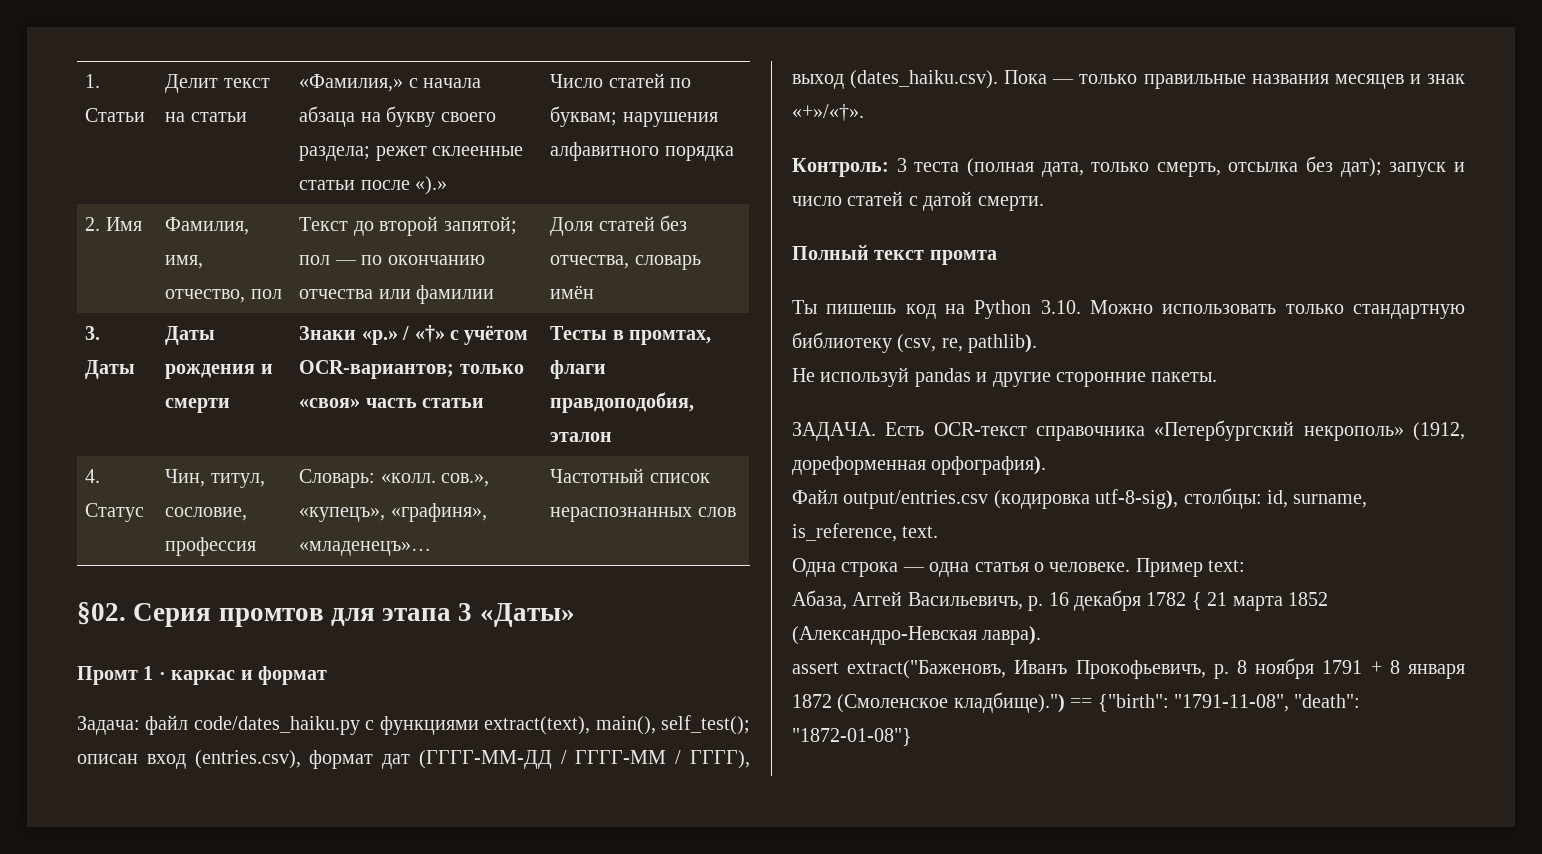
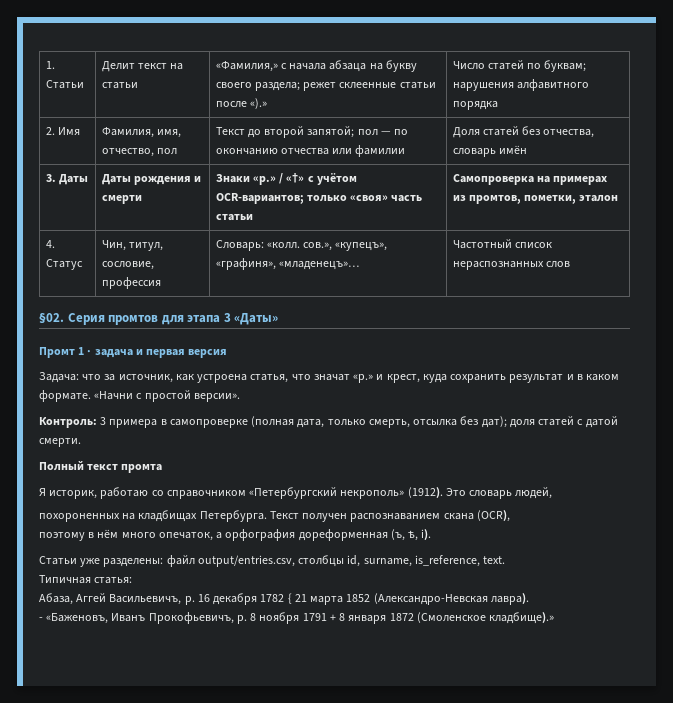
[550,326,712,345] [550,360,607,379] [550,392,695,413] Тесты в промтах, флаги правдоподобия, -> [452,174,608,185] [452,195,577,204] Самопроверка на примерах из промтов, пометки,
[171,666,327,685] [77,715,750,735] [77,750,750,769] [792,70,1465,89] [792,104,864,121] каркас и формат // Задача: файл code/dates_haiku.py с функциями extract(text), main(), self_test(); описан вход (entries.csv), формат дат (ГГГГ-ММ-ДД / ГГГГ-ММ / ГГГГ), выход (dates_haiku.csv). Пока — только правильные названия месяцев и знак «+»/«†». -> [94,349,228,358] [39,372,620,383] [39,390,240,402] задача и первая версия // Задача: что за источник, как устроена статья, что значат «р.» и крест, куда сохранить результат и в каком формате. «Начни с простой версии».
[914,162,960,172] теста -> [109,419,248,428] примера в самопроверке
[1389,162,1465,177] [792,196,842,206] запуск и число -> [509,419,535,428] доля
[792,300,1465,319] [792,332,1038,353] [792,367,1218,387] [792,420,1465,441] [792,456,1047,475] [792,488,1368,509] [792,523,939,542] [792,558,1246,577] Ты пишешь код на Python 3.10. Можно использовать только стандартную библиотеку (csv, re, pathlib). // Не используй pandas и другие сторонние пакеты. // ЗАДАЧА. Есть OCR-текст справочника «Петербургский некрополь» (1912, дореформенная орфография). // Файл output/entries.csv (кодировка utf-8-sig), столбцы: id, surname, is_reference, text. // Одна строка — одна статья о человеке. Пример text: -> [39,487,553,499] [39,510,510,522] [39,529,432,541] [39,555,506,567] [39,575,133,584] Я историк, работаю со справочником «Петербургский некрополь» (1912). Это словарь людей, // похороненных на кладбищах Петербурга. Текст получен распознаванием скана (OCR), // поэтому в нём много опечаток, а орфография дореформенная (ъ, ѣ, і). // Статьи уже разделены: файл output/entries.csv, столбцы id, surname, is_reference, text. // Типичная статья:
[792,660,1007,679] assert extract("Баженовъ, -> [39,613,109,624] - «Баженовъ,
[953,692,1361,713] [792,728,912,746] кладбище).") == {"birth": "1791-11-08", "death": "1872-01-08"} -> [489,612,555,624] кладбище).»

